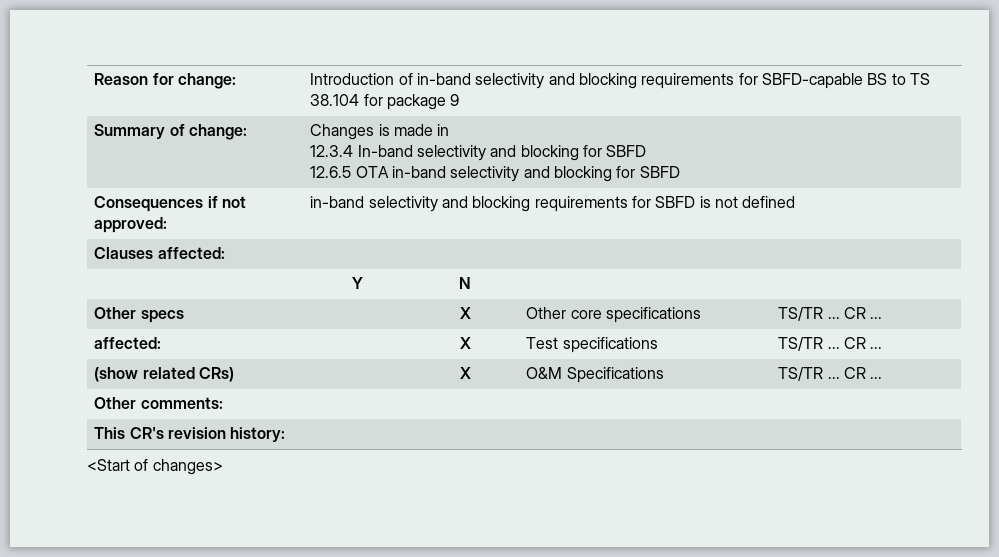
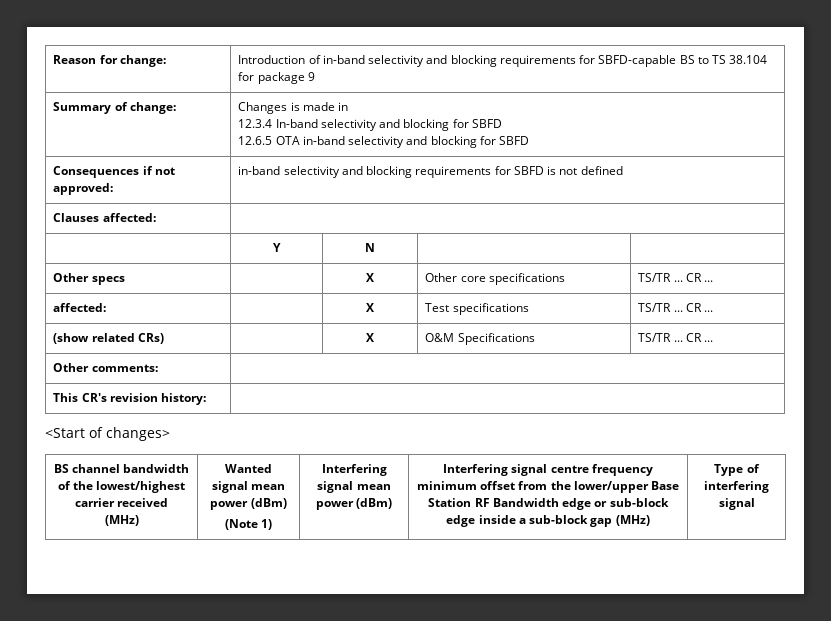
(223, 467) none -> [53,464,190,473] [57,481,186,493] [74,498,169,507] [104,515,139,526] [225,464,272,473] [211,481,286,493] [210,498,287,510] [224,519,273,530] [321,464,387,476] [317,481,391,493] [315,498,393,510] [443,464,653,476] [416,481,680,493] [428,498,669,510] [446,515,650,527] [714,464,760,476] [704,481,769,493] [718,498,755,510] // BS channel bandwidth of the lowest/highest carrier received // (MHz) | Wanted signal mean power (dBm) // (Note 1) | Interfering signal mean power (dBm) | Interfering signal centre frequency minimum offset from the lower/upper Base Station RF Bandwidth edge or sub-block edge inside a sub-block gap (MHz) | Type of interfering signal

